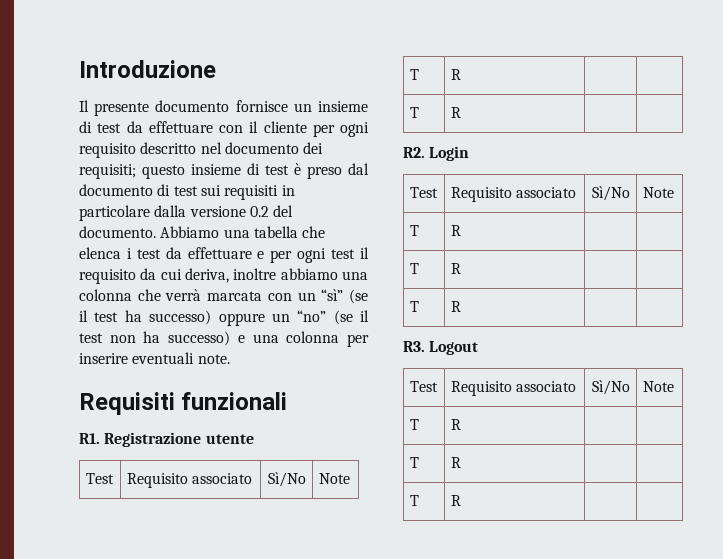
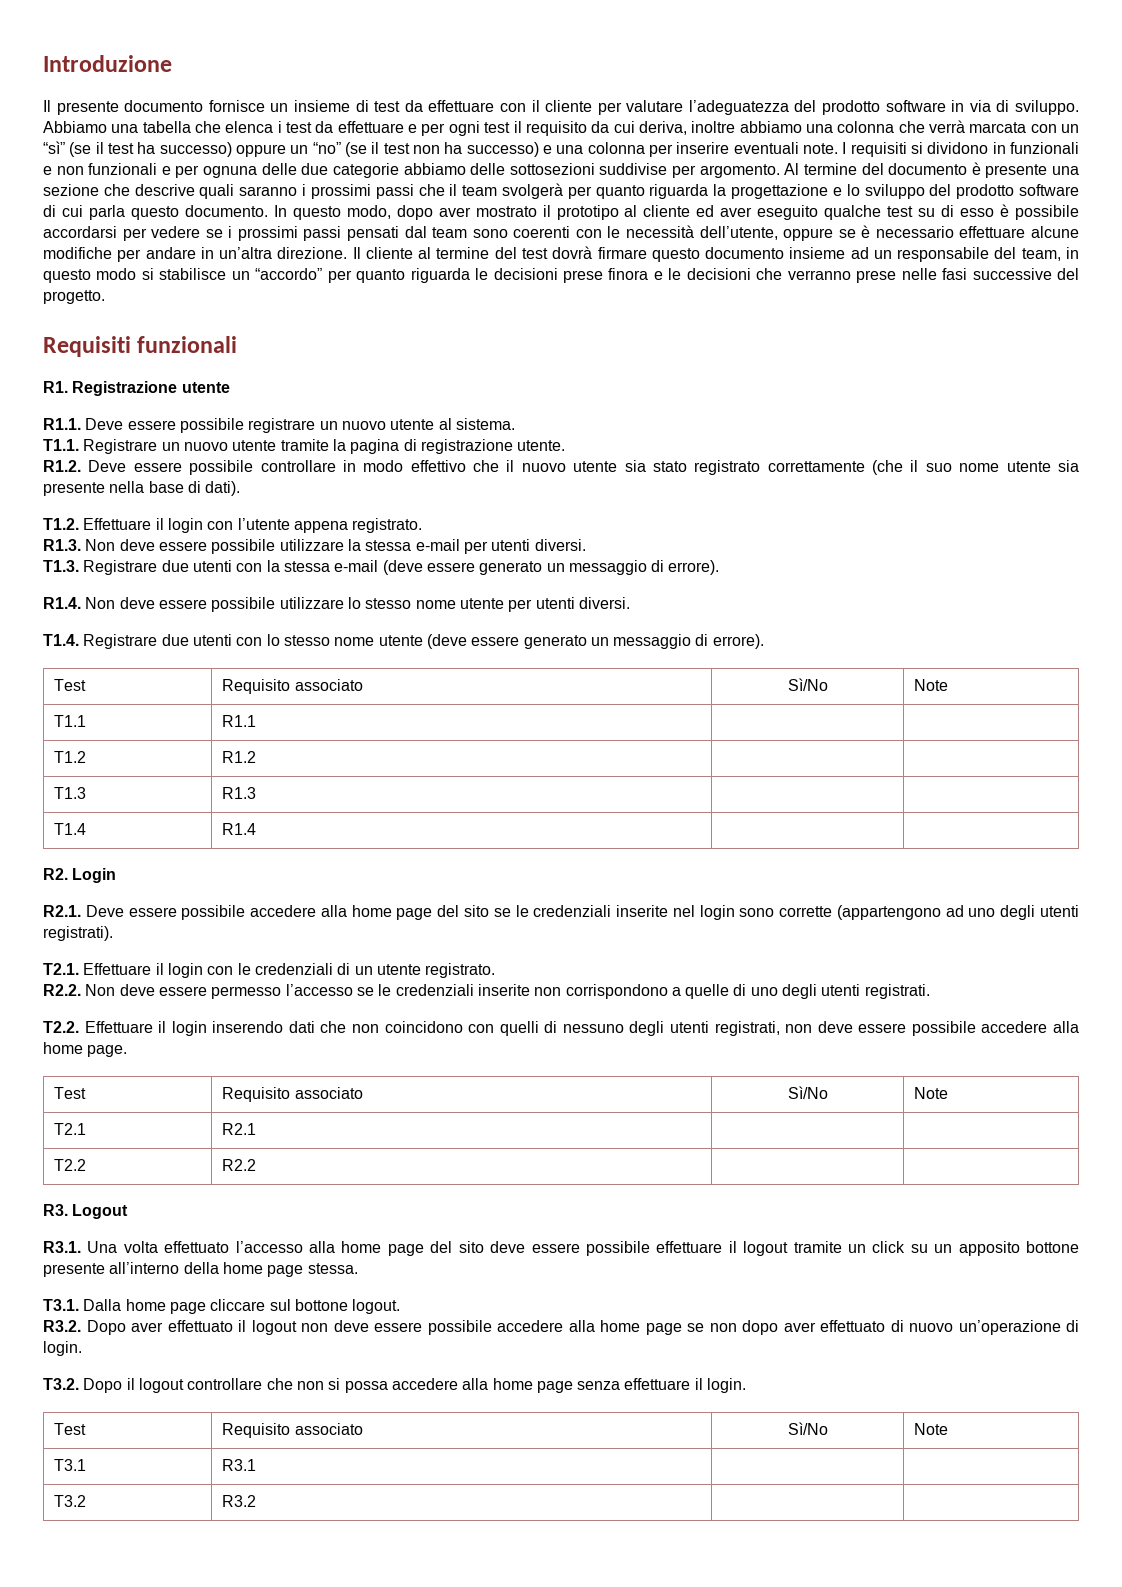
[340,122,369,137] [79,142,324,158] [79,163,369,179] [79,184,295,200] [79,205,294,221] [79,226,156,238] ogni requisito descritto nel documento dei requisiti; questo insieme di test è preso dal documento di test sui requisiti in particolare dalla versione 0.2 del documento. -> [626,100,1080,115] valutare l’adeguatezza del prodotto software in via di sviluppo.
(230, 359) none -> [842,142,1080,157] [43,162,1079,178] [43,183,1080,199] [43,204,1080,220] [43,225,1079,241] [43,246,1079,262] [43,268,1080,283] [43,290,105,304] I requisiti si dividono in funzionali e non funzionali e per ognuna delle due categorie abbiamo delle sottosezioni suddivise per argomento. Al termine del documento è presente una sezione che descrive quali saranno i prossimi passi che il team svolgerà per quanto riguarda la progettazione e lo sviluppo del prodotto software di cui parla questo documento. In questo modo, dopo aver mostrato il prototipo al cliente ed aver eseguito qualche test su di esso è possibile accordarsi per vedere se i prossimi passi pensati dal team sono coerenti con le necessità dell’utente, oppure se è necessario effettuare alcune modifiche per andare in un’altra direzione. Il cliente al termine del test dovrà firmare questo documento insieme ad un responsabile del team, in questo modo si stabilisce un “accordo” per quanto riguarda le decisioni prese finora e le decisioni che verranno prese nelle fasi successive del progetto.
[85,473,114,484] [126,473,252,488] [267,472,306,487] [318,473,350,484] [409,69,419,80] [450,69,461,80] [409,107,419,118] [450,107,461,118] [403,146,470,161] [409,187,438,198] [450,187,576,202] [591,186,630,201] [642,187,674,198] [409,225,419,236] [450,225,461,236] [409,263,419,274] [450,263,461,274] [409,301,419,312] [450,301,461,312] [403,341,479,355] [409,381,438,392] [450,381,576,396] [591,380,630,395] [642,381,674,392] [409,419,419,430] [450,419,461,430] [409,457,419,468] [450,457,461,468] [409,495,419,506] [450,495,461,506] // Test | Requisito associato | Sì/No | Note // T | R | | // T | R | | // R2. Login // Test | Requisito associato | Sì/No | Note // T | R | | // T | R | | // T | R | | // R3. Logout // Test | Requisito associato | Sì/No | Note // T | R | | // T | R | | // T | R -> [43,418,515,433] [43,439,566,454] [43,460,1080,475] [43,481,241,496] [43,518,423,533] [43,539,586,554] [43,560,720,575] [43,597,630,612] [43,634,764,649] [54,679,87,691] [222,679,363,694] [787,678,828,691] [914,679,949,691] [54,715,87,727] [222,715,257,727] [54,751,87,763] [222,751,257,763] [54,787,87,799] [222,787,257,799] [54,823,87,835] [222,823,257,835] [43,868,117,883] [43,905,1079,920] [43,926,113,941] [43,963,496,978] [43,984,930,999] [43,1021,1079,1036] [43,1042,128,1057] [54,1087,87,1099] [222,1087,363,1102] [787,1086,828,1099] [914,1087,949,1099] [54,1123,87,1135] [222,1123,257,1135] [54,1159,87,1171] [222,1159,257,1171] [43,1204,129,1219] [43,1241,1079,1256] [43,1262,358,1277] [43,1299,401,1314] [43,1320,1079,1335] [43,1341,82,1356] [43,1378,747,1393] [54,1423,87,1435] [222,1423,363,1438] [787,1422,828,1435] [914,1423,949,1435] [54,1459,87,1471] [222,1459,257,1471] [54,1495,87,1507] [222,1495,257,1507] // R1.1. Deve essere possibile registrare un nuovo utente al sistema. // T1.1. Registrare un nuovo utente tramite la pagina di registrazione utente. // R1.2. Deve essere possibile controllare in modo effettivo che il nuovo utente sia stato registrato correttamente (che il suo nome utente sia presente nella base di dati). // T1.2. Effettuare il login con l’utente appena registrato. // R1.3. Non deve essere possibile utilizzare la stessa e-mail per utenti diversi. // T1.3. Registrare due utenti con la stessa e-mail (deve essere generato un messaggio di errore). // R1.4. Non deve essere possibile utilizzare lo stesso nome utente per utenti diversi. // T1.4. Registrare due utenti con lo stesso nome utente (deve essere generato un messaggio di errore). // Test | Requisito associato | Sì/No | Note // T1.1 | R1.1 | | // T1.2 | R1.2 | | // T1.3 | R1.3 | | // T1.4 | R1.4 | | // R2. Login // R2.1. Deve essere possibile accedere alla home page del sito se le credenziali inserite nel login sono corrette (appartengono ad uno degli utenti registrati). // T2.1. Effettuare il login con le credenziali di un utente registrato. // R2.2. Non deve essere permesso l’accesso se le credenziali inserite non corrispondono a quelle di uno degli utenti registrati. // T2.2. Effettuare il login inserendo dati che non coincidono con quelli di nessuno degli utenti registrati, non deve essere possibile accedere alla home page. // Test | Requisito associato | Sì/No | Note // T2.1 | R2.1 | | // T2.2 | R2.2 | | // R3. Logout // R3.1. Una volta effettuato l’accesso alla home page del sito deve essere possibile effettuare il logout tramite un click su un apposito bottone presente all’interno della home page stessa. // T3.1. Dalla home page cliccare sul bottone logout. // R3.2. Dopo aver effettuato il logout non deve essere possibile accedere alla home page se non dopo aver effettuato di nuovo un’operazione di login. // T3.2. Dopo il logout controllare che non si possa accedere alla home page senza effettuare il login. // Test | Requisito associato | Sì/No | Note // T3.1 | R3.1 | | // T3.2 | R3.2

